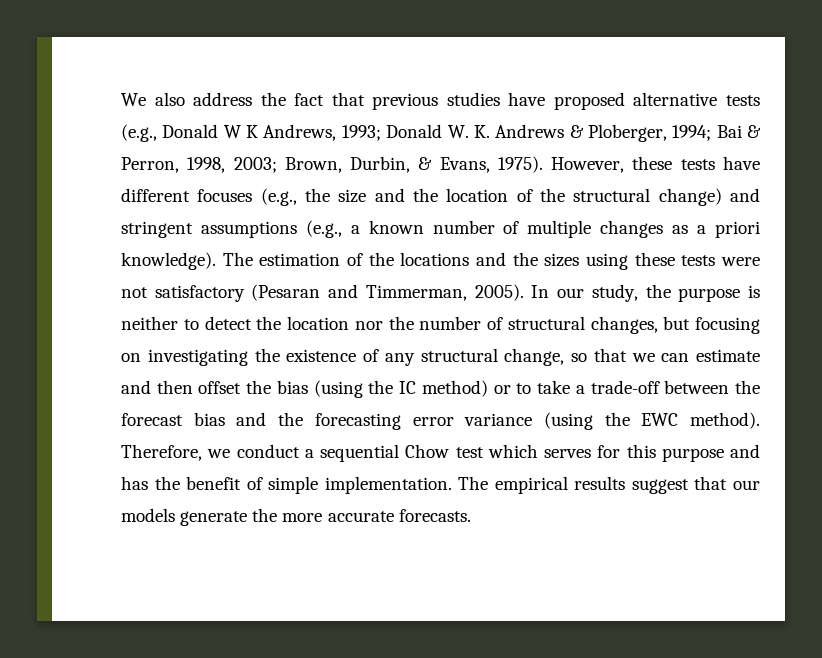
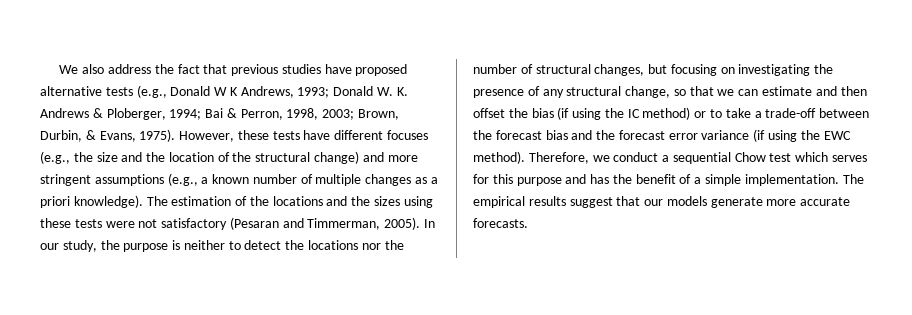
(760, 195) none -> [387,155,418,162] more
[287,316,349,330] location -> [308,240,359,250] locations
[286,349,357,362] existence -> [473,89,524,98] presence
[313,380,363,398] (using -> [557,107,602,120] (if using
[314,413,401,430] forecasting -> [618,130,665,140] forecast
[543,412,593,430] (using -> [753,129,798,142] (if using
(263, 483) none -> [694,177,702,184] a
[252,508,278,522] the -> (763, 202) none

